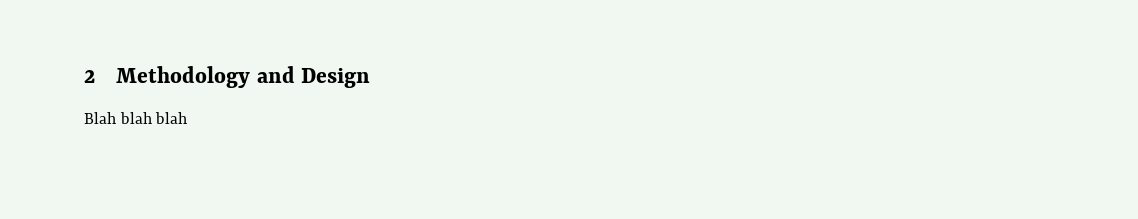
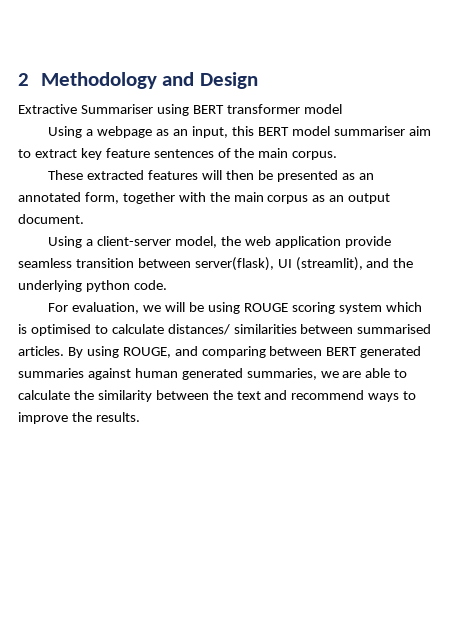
[84,112,188,124] Blah blah blah -> [18,104,342,116] [48,126,431,138] [18,148,338,160] [48,170,374,182] [18,192,391,204] [18,214,84,224] [48,236,391,248] [18,257,414,271] [18,280,167,292] [48,302,422,314] [18,324,432,336] [18,346,422,358] [18,368,408,380] [18,390,417,402] [18,412,140,424] Extractive Summariser using BERT transformer model // Using a webpage as an input, this BERT model summariser aim to extract key feature sentences of the main corpus. // These extracted features will then be presented as an annotated form, together with the main corpus as an output document. // Using a client-server model, the web application provide seamless transition between server(flask), UI (streamlit), and the underlying python code. // For evaluation, we will be using ROUGE scoring system which is optimised to calculate distances/ similarities between summarised articles. By using ROUGE, and comparing between BERT generated summaries against human generated summaries, we are able to calculate the similarity between the text and recommend ways to improve the results.

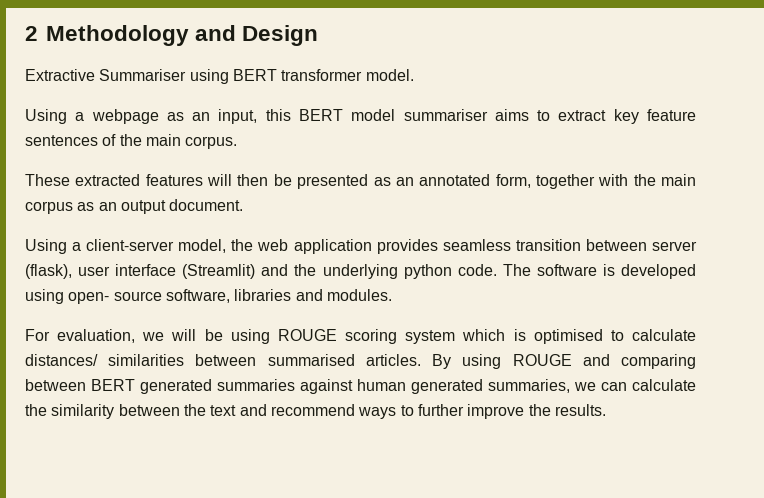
[303,104,342,114] model -> [365,69,414,81] model.
[408,126,431,136] aim -> [494,109,529,121] aims
[344,236,391,248] provide -> [376,239,438,254] provides
[194,257,363,271] server(flask), UI (streamlit), -> [652,241,697,251] [25,264,256,279] server (flask), user interface (Streamlit)
(167, 285) none -> [502,264,696,279] [25,289,392,304] The software is developed using open- source software, libraries and modules.
[122,347,171,358] ROUGE, -> [512,354,572,366] ROUGE
[342,368,408,378] are able to -> [601,382,627,391] can
(417, 395) none -> [417,404,464,416] further

